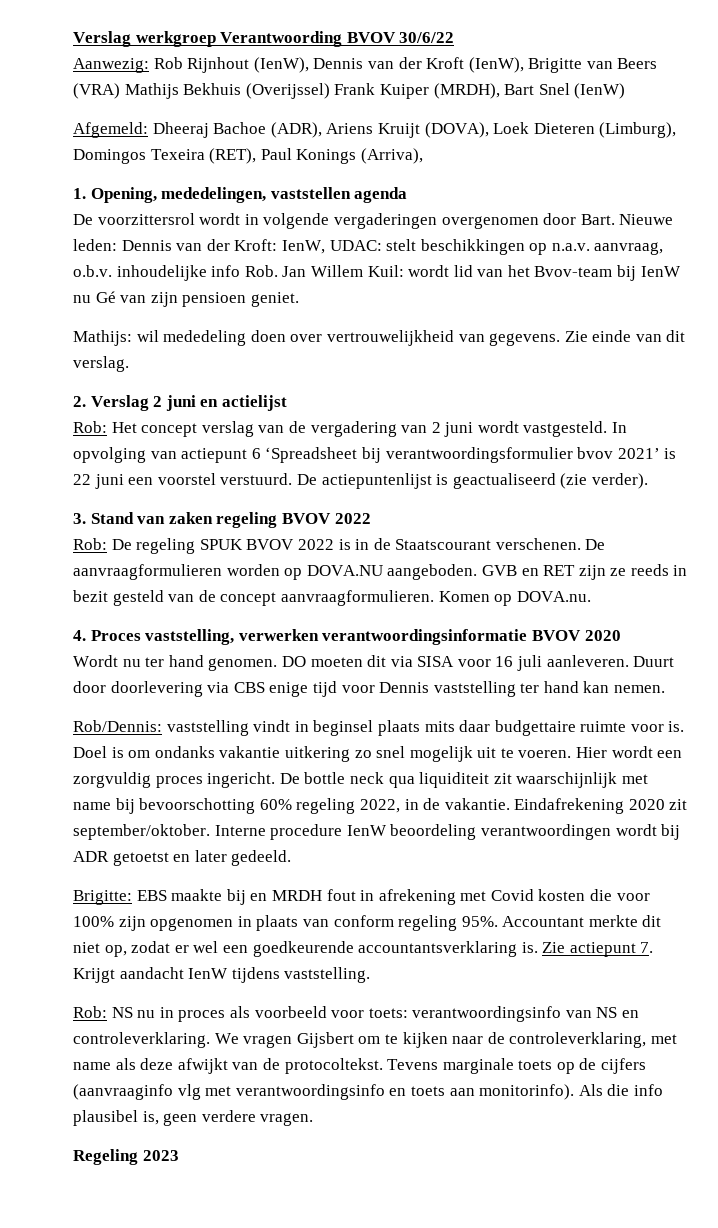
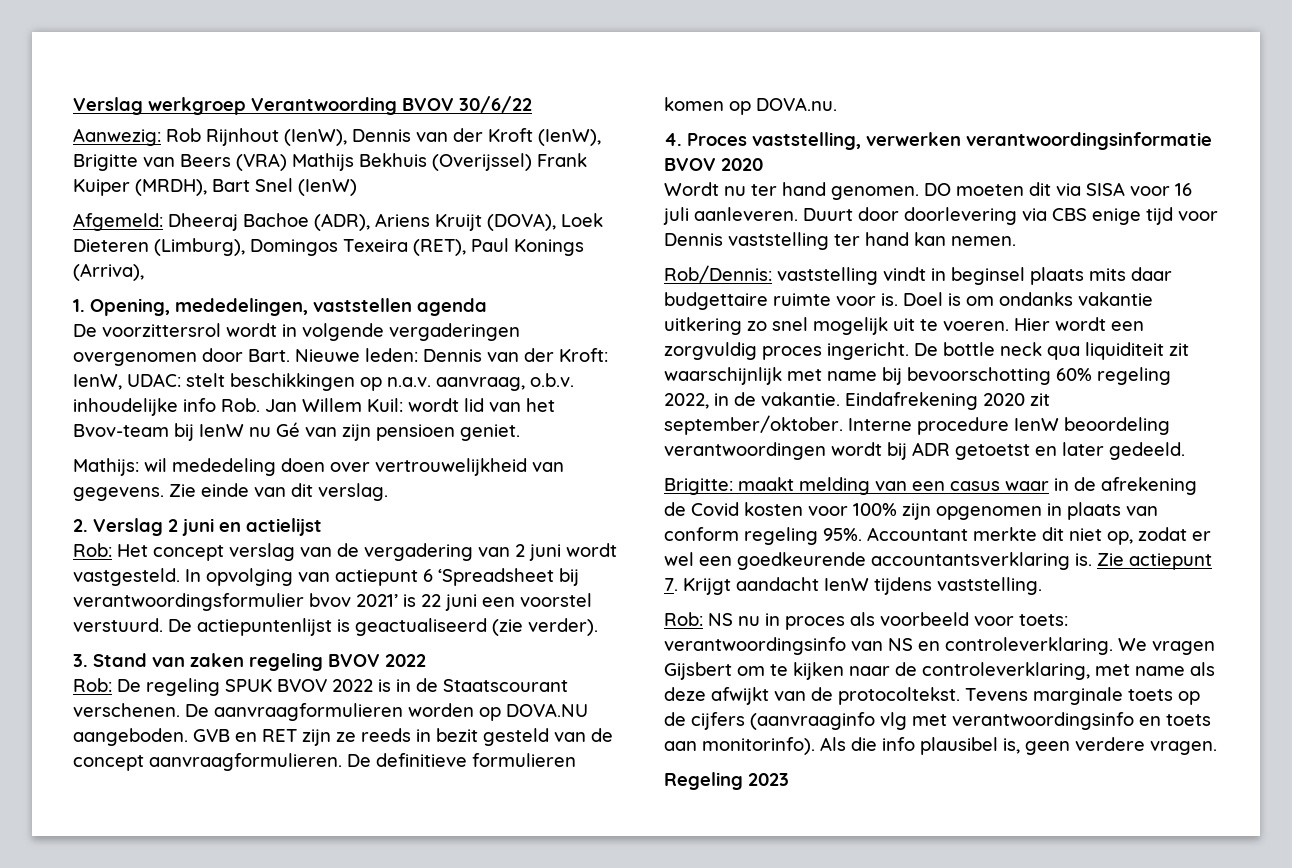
[438,591,490,602] Komen -> [347,753,576,767] [664,97,724,111] De definitieve formulieren komen
[136,889,487,905] EBS maakte bij en MRDH fout in afrekening met -> [738,477,1197,495] [664,502,686,516] maakt melding van een casus waar in de afrekening de
[590,889,613,901] die -> (803, 509) none

